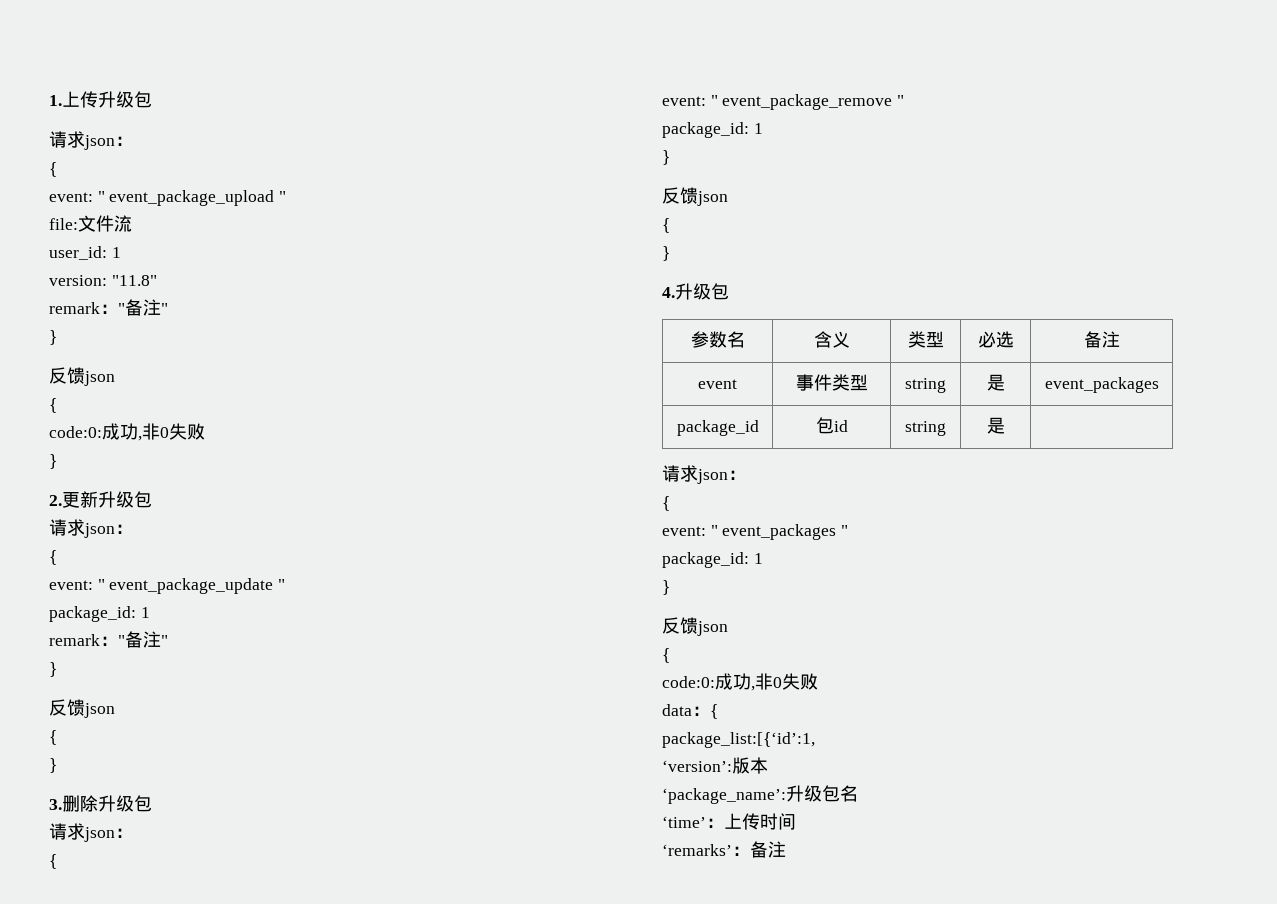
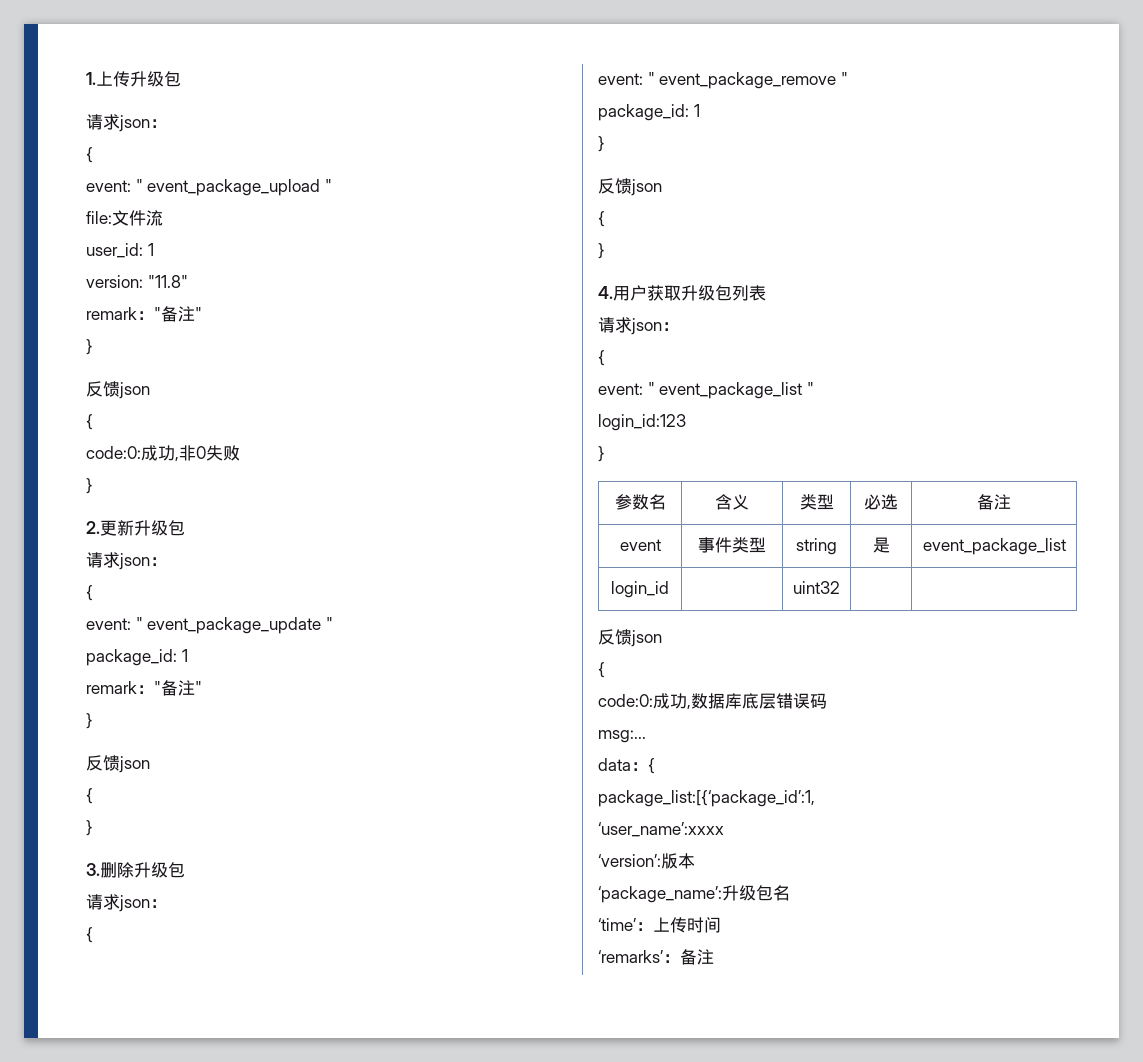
[675,283,729,300] 升级包 -> [613,285,766,301] [598,317,679,335] [598,350,605,366] [598,382,814,399] [598,414,686,431] [598,446,605,462] 用户获取升级包列表 // 请求json： // { // event: " event_package_list " // login_id:123 // }
[1044,377,1159,393] [676,420,759,436] [815,417,848,434] [905,421,946,436] [986,417,1005,434] [662,465,746,484] [662,496,670,511] [662,524,849,540] [662,552,763,568] [662,580,670,595] [662,617,728,636] [662,648,670,663] [662,673,818,691] event_packages // package_id | 包id | string | 是 | // 请求json： // { // event: " event_packages " // package_id: 1 // } // 反馈json // { // code:0:成功,非0失败 -> [922,538,1066,555] [611,581,669,598] [793,581,840,594] [598,629,662,647] [598,662,605,678] [598,693,827,710] [598,730,646,743] event_package_list // login_id | | uint32 | | // 反馈json // { // code:0:成功,数据库底层错误码 // msg:...
[662,732,815,748] package_list:[{‘id’:1, -> [598,790,815,807] [598,822,724,837] package_list:[{‘package_id’:1, // ‘user_name’:xxxx

